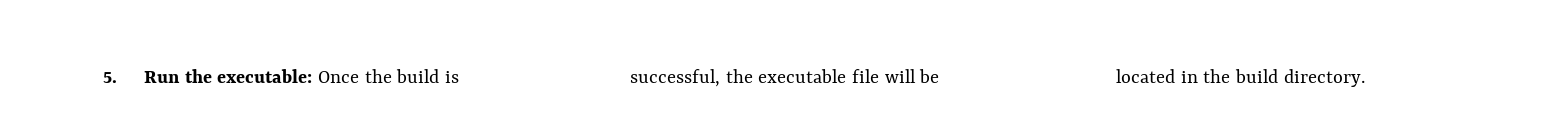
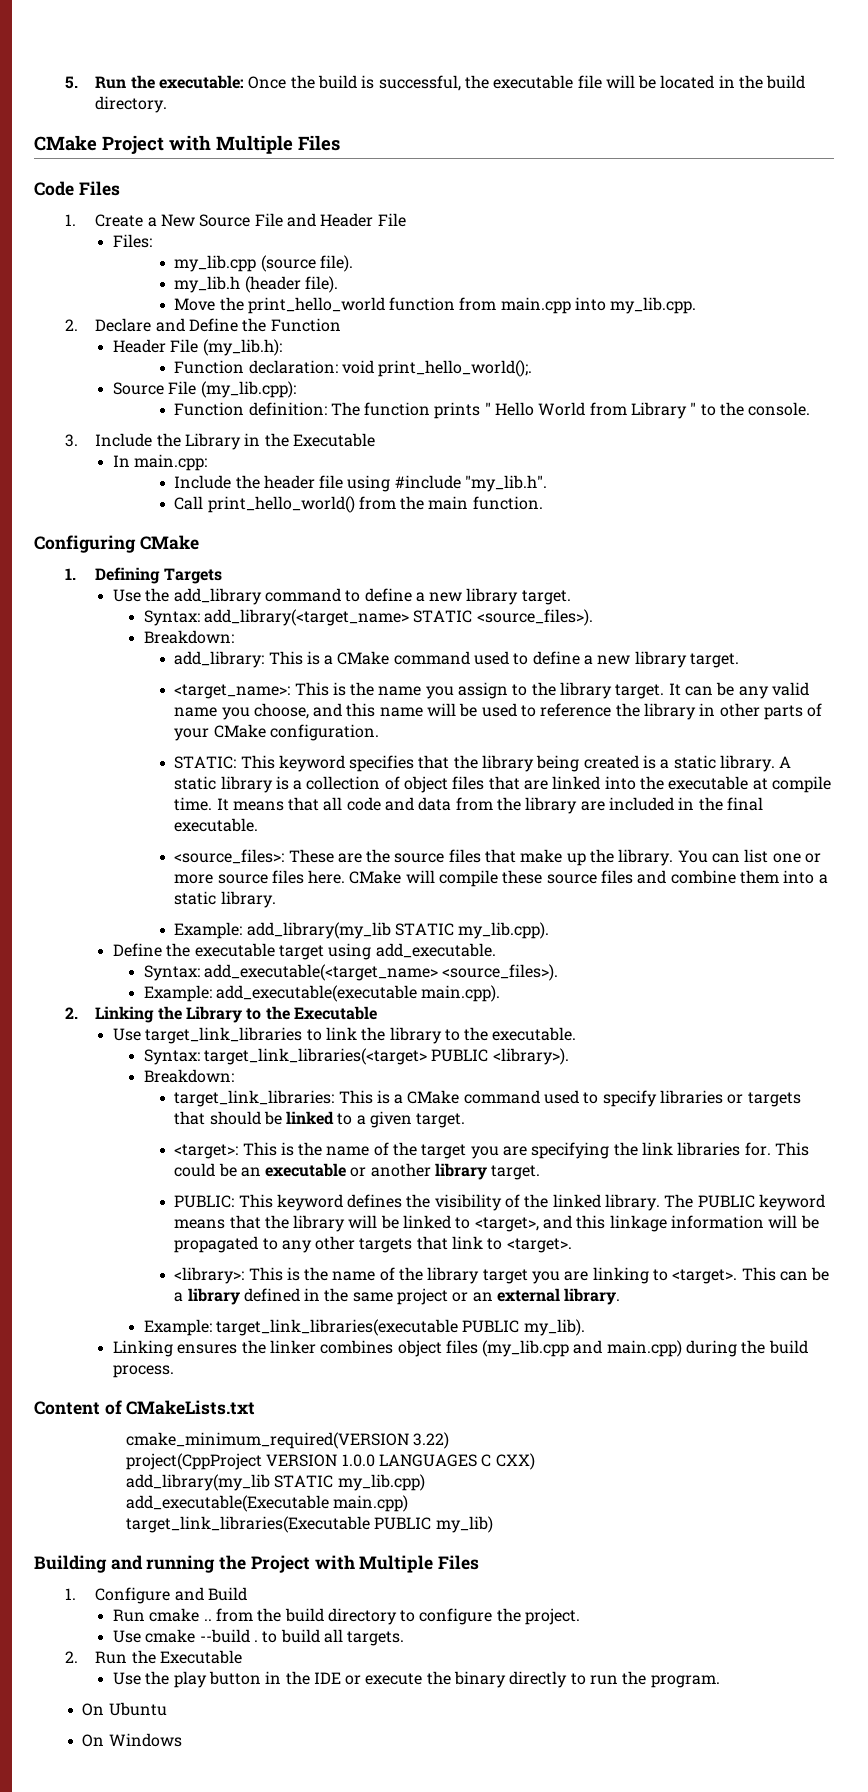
(1365, 78) none -> [34,135,340,154] [34,181,120,196] [64,213,406,227] [112,234,152,248] [174,255,353,272] [174,276,338,293] [174,297,697,314] [64,318,341,332] [112,339,282,356] [174,360,533,377] [112,381,296,398] [174,402,811,419] [64,433,375,450] [112,454,208,471] [174,475,548,492] [174,496,543,513] [34,535,199,553] [64,567,222,584] [112,588,571,605] [143,609,593,626] [143,630,234,644] [174,651,740,668] [174,682,809,699] [174,703,823,720] [174,724,379,741] [174,755,792,772] [174,776,831,793] [174,797,763,814] [174,818,259,832] [174,849,821,866] [174,870,828,887] [174,891,276,908] [174,922,550,939] [112,943,496,960] [143,964,559,981] [143,985,501,1002] [64,1006,377,1023] [112,1027,577,1044] [143,1048,569,1065] [143,1069,234,1083] [174,1090,801,1107] [174,1111,466,1128] [174,1142,809,1159] [174,1163,541,1180] [174,1194,826,1211] [174,1215,819,1232] [174,1236,572,1253] [174,1267,830,1284] [174,1288,621,1305] [143,1319,585,1336] [112,1340,808,1357] [112,1365,174,1378] [34,1400,256,1415] [125,1432,450,1449] [125,1453,535,1470] [125,1474,425,1491] [125,1495,409,1512] [125,1516,493,1533] [34,1555,480,1573] [64,1587,247,1604] [112,1608,581,1625] [112,1629,405,1646] [64,1650,242,1664] [112,1671,720,1688] [82,1702,167,1716] [82,1733,182,1747] // CMake Project with Multiple Files // Code Files // 1. Create a New Source File and Header File // Files: // my_lib.cpp (source file). // my_lib.h (header file). // Move the print_hello_world function from main.cpp into my_lib.cpp. // 2. Declare and Define the Function // Header File (my_lib.h): // Function declaration: void print_hello_world();. // Source File (my_lib.cpp): // Function definition: The function prints " Hello World from Library " to the console. // 3. Include the Library in the Executable // In main.cpp: // Include the header file using #include "my_lib.h". // Call print_hello_world() from the main function. // Configuring CMake // 1. Defining Targets // Use the add_library command to define a new library target. // Syntax: add_library(<target_name> STATIC <source_files>). // Breakdown: // add_library: This is a CMake command used to define a new library target. // <target_name>: This is the name you assign to the library target. It can be any valid name you choose, and this name will be used to reference the library in other parts of your CMake configuration. // STATIC: This keyword specifies that the library being created is a static library. A static library is a collection of object files that are linked into the executable at compile time. It means that all code and data from the library are included in the final executable. // <source_files>: These are the source files that make up the library. You can list one or more source files here. CMake will compile these source files and combine them into a static library. // Example: add_library(my_lib STATIC my_lib.cpp). // Define the executable target using add_executable. // Syntax: add_executable(<target_name> <source_files>). // Example: add_executable(executable main.cpp). // 2. Linking the Library to the Executable // Use target_link_libraries to link the library to the executable. // Syntax: target_link_libraries(<target> PUBLIC <library>). // Breakdown: // target_link_libraries: This is a CMake command used to specify libraries or targets that should be linked to a given target. // <target>: This is the name of the target you are specifying the link libraries for. This could be an executable or another library target. // PUBLIC: This keyword defines the visibility of the linked library. The PUBLIC keyword means that the library will be linked to <target>, and this linkage information will be propagated to any other targets that link to <target>. // <library>: This is the name of the library target you are linking to <target>. This can be a library defined in the same project or an external library. // Example: target_link_libraries(executable PUBLIC my_lib). // Linking ensures the linker combines object files (my_lib.cpp and main.cpp) during the build process. // Content of CMakeLists.txt // cmake_minimum_required(VERSION 3.22) // project(CppProject VERSION 1.0.0 LANGUAGES C CXX) // add_library(my_lib STATIC my_lib.cpp) // add_executable(Executable main.cpp) // target_link_libraries(Executable PUBLIC my_lib) // Building and running the Project with Multiple Files // 1. Configure and Build // Run cmake .. from the build directory to configure the project. // Use cmake --build . to build all targets. // 2. Run the Executable // Use the play button in the IDE or execute the binary directly to run the program. // On Ubuntu // On Windows

